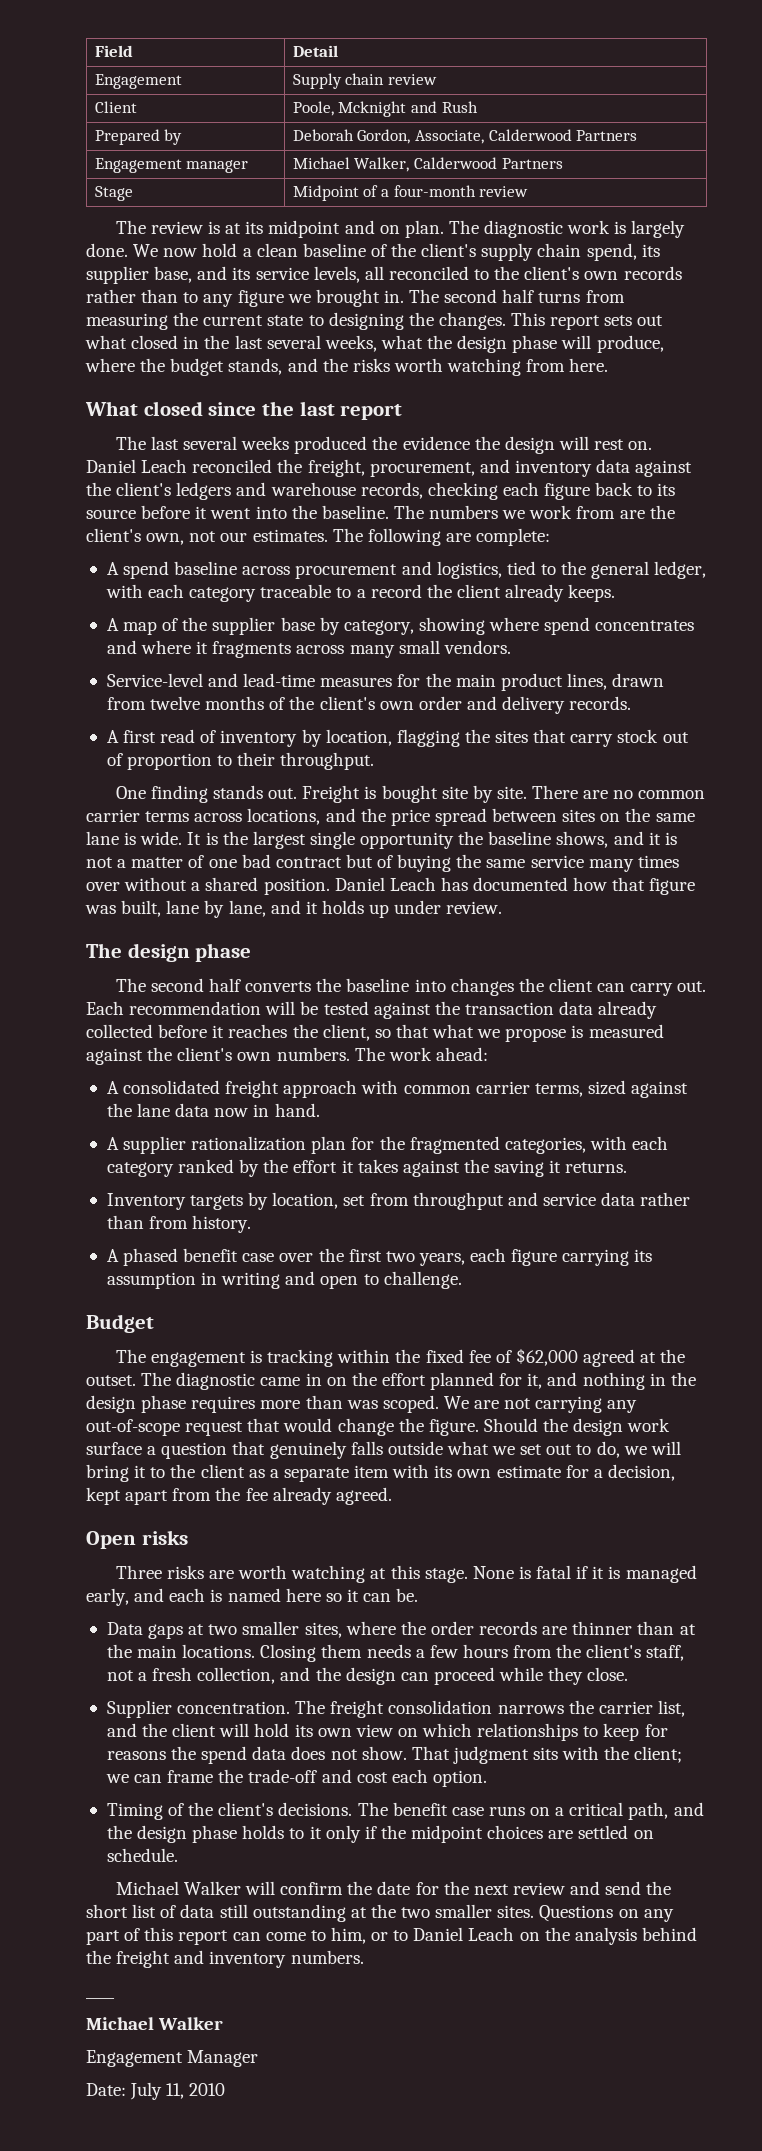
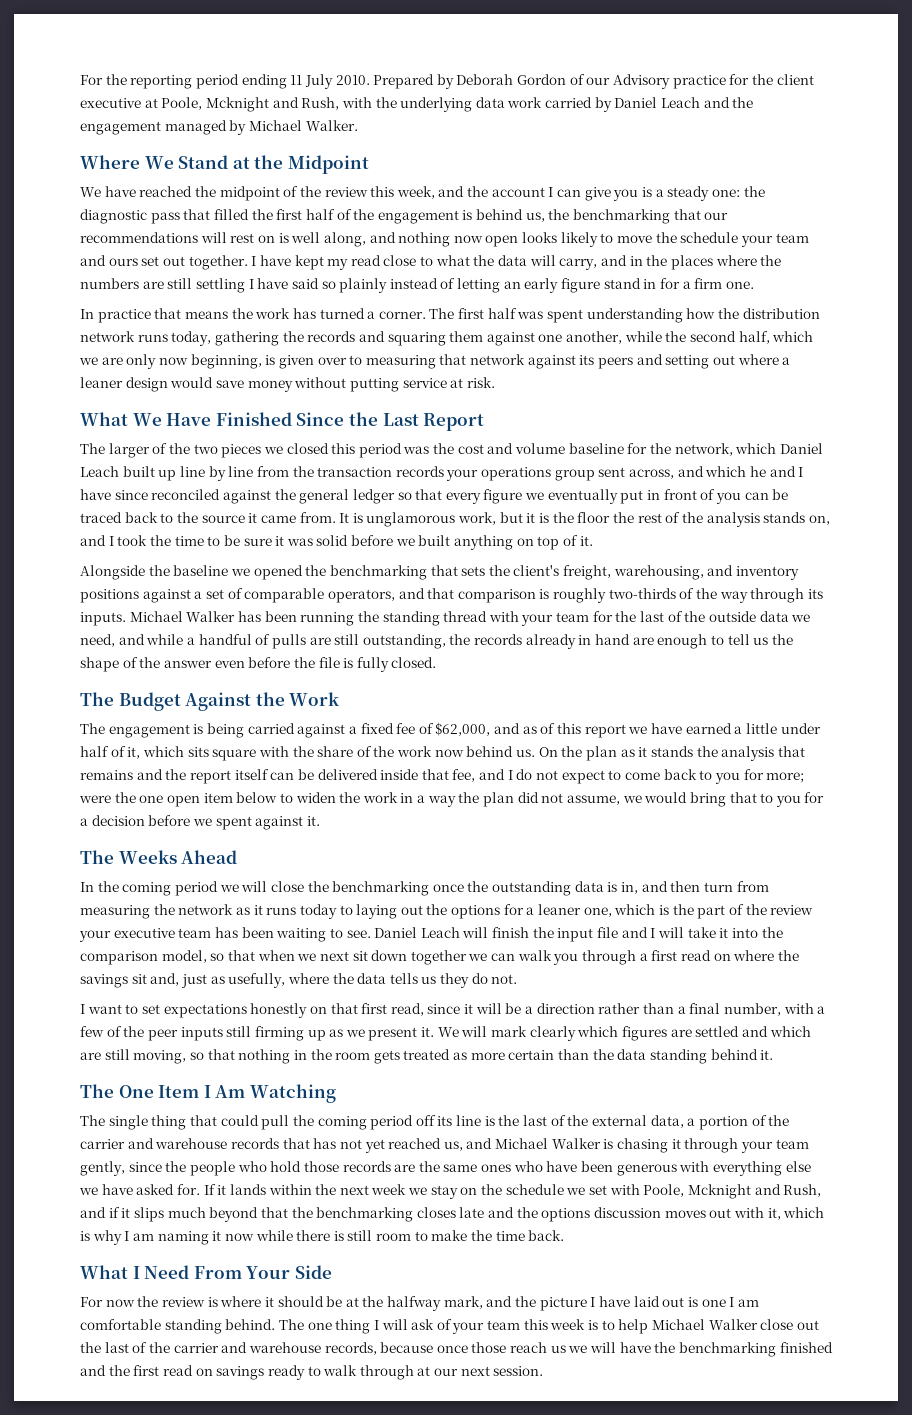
[94,45,133,57] [292,45,338,57] [94,74,182,89] [292,73,437,89] [94,101,137,113] [292,101,478,117] [94,129,183,145] [292,129,638,144] [94,158,249,173] [292,157,563,172] [94,186,133,201] [292,185,529,201] [115,220,686,238] [86,243,660,261] [86,266,682,284] [86,289,625,307] [86,312,664,330] [85,335,664,353] [85,358,609,376] [85,401,403,420] [115,436,653,454] [86,459,693,477] [86,482,676,500] [86,505,675,519] [86,528,551,546] [106,561,707,579] [105,584,616,602] [106,617,695,635] [106,640,511,658] [106,673,665,691] [106,696,632,714] [106,729,689,747] [106,752,375,770] [115,785,706,803] [86,808,695,826] [86,831,677,849] [86,854,679,872] [86,877,696,895] [85,900,503,918] [86,943,252,962] [115,978,707,996] [86,1001,658,1019] [86,1024,664,1042] [86,1047,488,1065] [106,1080,689,1098] [106,1103,320,1117] [106,1136,669,1154] [106,1159,628,1177] [106,1192,691,1210] [106,1215,252,1233] [106,1248,653,1266] [106,1271,462,1289] [86,1314,154,1333] [115,1348,686,1367] [86,1372,696,1390] [86,1395,638,1413] [86,1418,671,1436] [86,1441,681,1459] [86,1464,675,1482] [86,1487,392,1505] [86,1530,188,1549] [115,1565,697,1583] [86,1588,419,1606] [106,1621,696,1639] [106,1644,685,1662] [106,1667,629,1685] [106,1700,685,1718] [106,1723,668,1741] [106,1746,683,1764] [105,1769,487,1787] [106,1802,704,1820] [106,1825,654,1843] [106,1848,178,1862] [115,1881,672,1895] [86,1904,674,1922] [86,1927,697,1945] [86,1950,364,1968] [86,1997,115,1999] [86,2017,224,2030] [86,2050,259,2067] [86,2082,226,2100] Field | Detail // Engagement | Supply chain review // Client | Poole, Mcknight and Rush // Prepared by | Deborah Gordon, Associate, Calderwood Partners // Engagement manager | Michael Walker, Calderwood Partners // Stage | Midpoint of a four-month review // The review is at its midpoint and on plan. The diagnostic work is largely done. We now hold a clean baseline of the client's supply chain spend, its supplier base, and its service levels, all reconciled to the client's own records rather than to any figure we brought in. The second half turns from measuring the current state to designing the changes. This report sets out what closed in the last several weeks, what the design phase will produce, where the budget stands, and the risks worth watching from here. // What closed since the last report // The last several weeks produced the evidence the design will rest on. Daniel Leach reconciled the freight, procurement, and inventory data against the client's ledgers and warehouse records, checking each figure back to its source before it went into the baseline. The numbers we work from are the client's own, not our estimates. The following are complete: // A spend baseline across procurement and logistics, tied to the general ledger, with each category traceable to a record the client already keeps. // A map of the supplier base by category, showing where spend concentrates and where it fragments across many small vendors. // Service-level and lead-time measures for the main product lines, drawn from twelve months of the client's own order and delivery records. // A first read of inventory by location, flagging the sites that carry stock out of proportion to their throughput. // One finding stands out. Freight is bought site by site. There are no common carrier terms across locations, and the price spread between sites on the same lane is wide. It is the largest single opportunity the baseline shows, and it is not a matter of one bad contract but of buying the same service many times over without a shared position. Daniel Leach has documented how that figure was built, lane by lane, and it holds up under review. // The design phase // The second half converts the baseline into changes the client can carry out. Each recommendation will be tested against the transaction data already collected before it reaches the client, so that what we propose is measured against the client's own numbers. The work ahead: // A consolidated freight approach with common carrier terms, sized against the lane data now in hand. // A supplier rationalization plan for the fragmented categories, with each category ranked by the effort it takes against the saving it returns. // Inventory targets by location, set from throughput and service data rather than from history. // A phased benefit case over the first two years, each figure carrying its assumption in writing and open to challenge. // Budget // The engagement is tracking within the fixed fee of $62,000 agreed at the outset. The diagnostic came in on the effort planned for it, and nothing in the design phase requires more than was scoped. We are not carrying any out-of-scope request that would change the figure. Should the design work surface a question that genuinely falls outside what we set out to do, we will bring it to the client as a separate item with its own estimate for a decision, kept apart from the fee already agreed. // Open risks // Three risks are worth watching at this stage. None is fatal if it is managed early, and each is named here so it can be. // Data gaps at two smaller sites, where the order records are thinner than at the main locations. Closing them needs a few hours from the client's staff, not a fresh collection, and the design can proceed while they close. // Supplier concentration. The freight consolidation narrows the carrier list, and the client will hold its own view on which relationships to keep for reasons the spend data does not show. That judgment sits with the client; we can frame the trade-off and cost each option. // Timing of the client's decisions. The benefit case runs on a critical path, and the design phase holds to it only if the midpoint choices are settled on schedule. // Michael Walker will confirm the date for the next review and send the short list of data still outstanding at the two smaller sites. Questions on any part of this report can come to him, or to Daniel Leach on the analysis behind the freight and inventory numbers. // ____ // Michael Walker // Engagement Manager // Date: July 11, 2010 -> [80,74,814,89] [80,97,754,112] [80,120,358,135] [80,155,369,174] [80,186,765,201] [80,209,729,224] [80,232,809,247] [80,255,782,270] [80,278,754,293] [80,308,820,323] [80,331,814,346] [79,354,791,369] [80,377,495,392] [80,412,485,431] [80,443,823,458] [80,466,804,481] [80,489,789,504] [80,512,830,527] [80,535,593,550] [80,565,800,580] [80,588,823,603] [80,611,811,626] [80,634,793,649] [80,657,437,672] [80,692,340,711] [80,722,821,738] [80,746,805,761] [80,769,805,784] [79,792,825,807] [80,815,320,830] [80,850,238,864] [80,881,769,896] [80,904,814,919] [79,927,783,942] [80,950,799,965] [80,973,518,988] [80,1003,826,1018] [80,1026,811,1041] [80,1049,774,1064] [80,1084,336,1103] [80,1115,790,1130] [80,1138,809,1153] [80,1161,811,1176] [79,1184,822,1199] [80,1207,825,1222] [80,1230,565,1245] [80,1265,332,1279] [80,1296,759,1311] [80,1319,819,1334] [80,1342,833,1357] [80,1365,544,1380] For the reporting period ending 11 July 2010. Prepared by Deborah Gordon of our Advisory practice for the client executive at Poole, Mcknight and Rush, with the underlying data work carried by Daniel Leach and the engagement managed by Michael Walker. // Where We Stand at the Midpoint // We have reached the midpoint of the review this week, and the account I can give you is a steady one: the diagnostic pass that filled the first half of the engagement is behind us, the benchmarking that our recommendations will rest on is well along, and nothing now open looks likely to move the schedule your team and ours set out together. I have kept my read close to what the data will carry, and in the places where the numbers are still settling I have said so plainly instead of letting an early figure stand in for a firm one. // In practice that means the work has turned a corner. The first half was spent understanding how the distribution network runs today, gathering the records and squaring them against one another, while the second half, which we are only now beginning, is given over to measuring that network against its peers and setting out where a leaner design would save money without putting service at risk. // What We Have Finished Since the Last Report // The larger of the two pieces we closed this period was the cost and volume baseline for the network, which Daniel Leach built up line by line from the transaction records your operations group sent across, and which he and I have since reconciled against the general ledger so that every figure we eventually put in front of you can be traced back to the source it came from. It is unglamorous work, but it is the floor the rest of the analysis stands on, and I took the time to be sure it was solid before we built anything on top of it. // Alongside the baseline we opened the benchmarking that sets the client's freight, warehousing, and inventory positions against a set of comparable operators, and that comparison is roughly two-thirds of the way through its inputs. Michael Walker has been running the standing thread with your team for the last of the outside data we need, and while a handful of pulls are still outstanding, the records already in hand are enough to tell us the shape of the answer even before the file is fully closed. // The Budget Against the Work // The engagement is being carried against a fixed fee of $62,000, and as of this report we have earned a little under half of it, which sits square with the share of the work now behind us. On the plan as it stands the analysis that remains and the report itself can be delivered inside that fee, and I do not expect to come back to you for more; were the one open item below to widen the work in a way the plan did not assume, we would bring that to you for a decision before we spent against it. // The Weeks Ahead // In the coming period we will close the benchmarking once the outstanding data is in, and then turn from measuring the network as it runs today to laying out the options for a leaner one, which is the part of the review your executive team has been waiting to see. Daniel Leach will finish the input file and I will take it into the comparison model, so that when we next sit down together we can walk you through a first read on where the savings sit and, just as usefully, where the data tells us they do not. // I want to set expectations honestly on that first read, since it will be a direction rather than a final number, with a few of the peer inputs still firming up as we present it. We will mark clearly which figures are settled and which are still moving, so that nothing in the room gets treated as more certain than the data standing behind it. // The One Item I Am Watching // The single thing that could pull the coming period off its line is the last of the external data, a portion of the carrier and warehouse records that has not yet reached us, and Michael Walker is chasing it through your team gently, since the people who hold those records are the same ones who have been generous with everything else we have asked for. If it lands within the next week we stay on the schedule we set with Poole, Mcknight and Rush, and if it slips much beyond that the benchmarking closes late and the options discussion moves out with it, which is why I am naming it now while there is still room to make the time back. // What I Need From Your Side // For now the review is where it should be at the halfway mark, and the picture I have laid out is one I am comfortable standing behind. The one thing I will ask of your team this week is to help Michael Walker close out the last of the carrier and warehouse records, because once those reach us we will have the benchmarking finished and the first read on savings ready to walk through at our next session.

